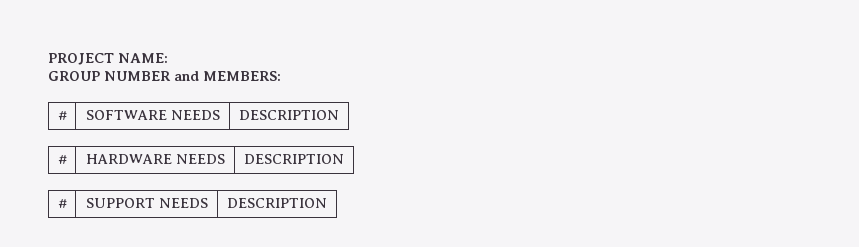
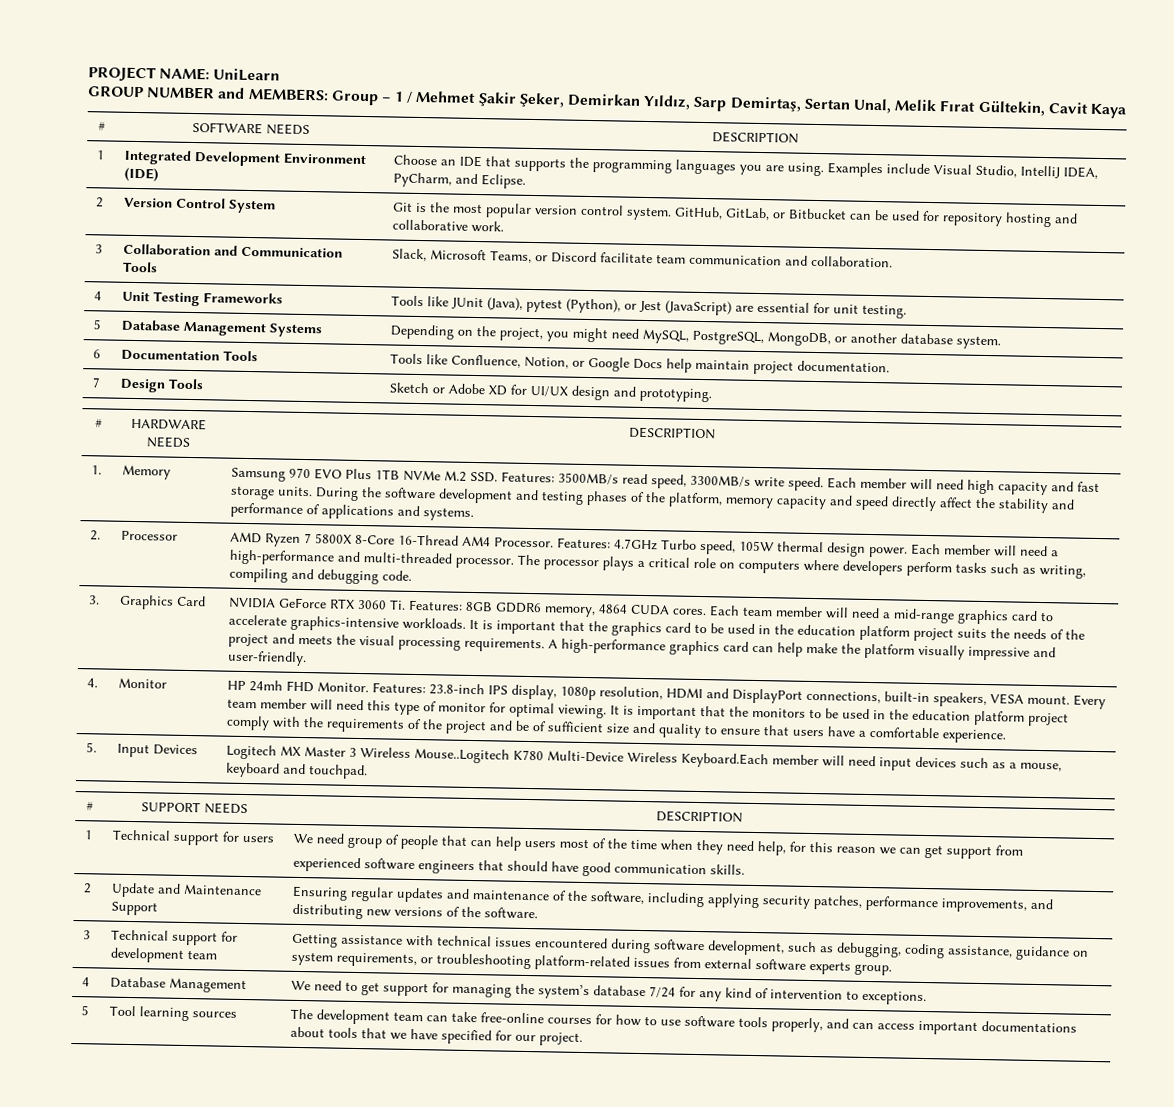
(168, 58) none -> [213,68,281,82] UniLearn
[57,111,67,120] [85,110,220,120] [238,110,339,120] [57,155,67,164] [85,154,225,164] [243,154,344,164] [57,199,67,208] [85,198,208,208] [226,198,327,208] // # | SOFTWARE NEEDS | DESCRIPTION // # | HARDWARE NEEDS | DESCRIPTION // # | SUPPORT NEEDS | DESCRIPTION -> [330,90,1126,119] [98,121,106,131] [191,121,310,136] [712,131,799,144] [96,150,106,160] [124,149,368,167] [124,167,160,182] [393,154,1099,179] [393,172,527,189] [96,197,105,208] [124,197,277,214] [392,202,1079,228] [392,219,505,233] [95,244,104,254] [123,243,344,258] [122,261,159,273] [392,248,894,268] [94,291,103,301] [122,291,284,307] [391,295,908,319] [93,319,103,330] [121,319,323,338] [390,324,1002,350] [93,349,102,359] [121,349,259,362] [390,353,891,375] [92,377,102,388] [120,378,205,393] [389,382,713,403] [94,418,103,428] [130,417,207,431] [145,436,190,448] [628,426,716,440] [91,465,103,475] [122,464,172,480] [231,467,1101,496] [230,485,1076,514] [230,502,475,522] [90,530,102,541] [121,530,179,541] [230,531,1060,558] [229,549,1087,579] [229,567,413,585] [89,595,101,605] [119,594,207,610] [228,597,1055,625] [228,614,1086,642] [228,633,1057,661] [227,650,308,667] [87,678,99,688] [118,677,168,689] [227,680,1107,710] [227,698,1070,727] [226,715,1007,744] [86,742,98,753] [117,743,199,758] [226,744,1063,772] [226,762,369,780] [86,801,94,811] [141,801,248,815] [656,810,743,823] [84,830,94,840] [112,829,275,846] [293,833,1024,860] [293,856,746,877] [83,883,93,894] [111,882,263,898] [111,901,159,916] [292,885,1054,913] [292,903,539,920] [83,930,92,940] [111,929,239,946] [110,947,218,963] [292,933,1090,961] [291,951,893,976] [82,977,91,987] [110,976,248,994] [291,980,928,1006] [81,1005,90,1016] [109,1005,238,1022] [290,1008,1078,1035] [290,1026,584,1047] Group – 1 / Mehmet Şakir Şeker, Demirkan Yıldız, Sarp Demirtaş, Sertan Unal, Melik Fırat Gültekin, Cavit Kaya // # | SOFTWARE NEEDS | DESCRIPTION // 1 | Integrated Development Environment (IDE) | Choose an IDE that supports the programming languages you are using. Examples include Visual Studio, IntelliJ IDEA, PyCharm, and Eclipse. // 2 | Version Control System | Git is the most popular version control system. GitHub, GitLab, or Bitbucket can be used for repository hosting and collaborative work. // 3 | Collaboration and Communication Tools | Slack, Microsoft Teams, or Discord facilitate team communication and collaboration. // 4 | Unit Testing Frameworks | Tools like JUnit (Java), pytest (Python), or Jest (JavaScript) are essential for unit testing. // 5 | Database Management Systems | Depending on the project, you might need MySQL, PostgreSQL, MongoDB, or another database system. // 6 | Documentation Tools | Tools like Confluence, Notion, or Google Docs help maintain project documentation. // 7 | Design Tools | Sketch or Adobe XD for UI/UX design and prototyping. // # | HARDWARE NEEDS | DESCRIPTION // 1. | Memory | Samsung 970 EVO Plus 1TB NVMe M.2 SSD. Features: 3500MB/s read speed, 3300MB/s write speed. Each member will need high capacity and fast storage units. During the software development and testing phases of the platform, memory capacity and speed directly affect the stability and performance of applications and systems. // 2. | Processor | AMD Ryzen 7 5800X 8-Core 16-Thread AM4 Processor. Features: 4.7GHz Turbo speed, 105W thermal design power. Each member will need a high-performance and multi-threaded processor. The processor plays a critical role on computers where developers perform tasks such as writing, compiling and debugging code. // 3. | Graphics Card | NVIDIA GeForce RTX 3060 Ti. Features: 8GB GDDR6 memory, 4864 CUDA cores. Each team member will need a mid-range graphics card to accelerate graphics-intensive workloads. It is important that the graphics card to be used in the education platform project suits the needs of the project and meets the visual processing requirements. A high-performance graphics card can help make the platform visually impressive and user-friendly. // 4. | Monitor | HP 24mh FHD Monitor. Features: 23.8-inch IPS display, 1080p resolution, HDMI and DisplayPort connections, built-in speakers, VESA mount. Every team member will need this type of monitor for optimal viewing. It is important that the monitors to be used in the education platform project comply with the requirements of the project and be of sufficient size and quality to ensure that users have a comfortable experience. // 5. | Input Devices | Logitech MX Master 3 Wireless Mouse..Logitech K780 Multi-Device Wireless Keyboard.Each member will need input devices such as a mouse, keyboard and touchpad. // # | SUPPORT NEEDS | DESCRIPTION // 1 | Technical support for users | We need group of people that can help users most of the time when they need help, for this reason we can get support from // experienced software engineers that should have good communication skills. // 2 | Update and Maintenance Support | Ensuring regular updates and maintenance of the software, including applying security patches, performance improvements, and distributing new versions of the software. // 3 | Technical support for development team | Getting assistance with technical issues encountered during software development, such as debugging, coding assistance, guidance on system requirements, or troubleshooting platform-related issues from external software experts group. // 4 | Database Management | We need to get support for managing the system’s database 7/24 for any kind of intervention to exceptions. // 5 | Tool learning sources | The development team can take free-online courses for how to use software tools properly, and can access important documentations about tools that we have specified for our project.

